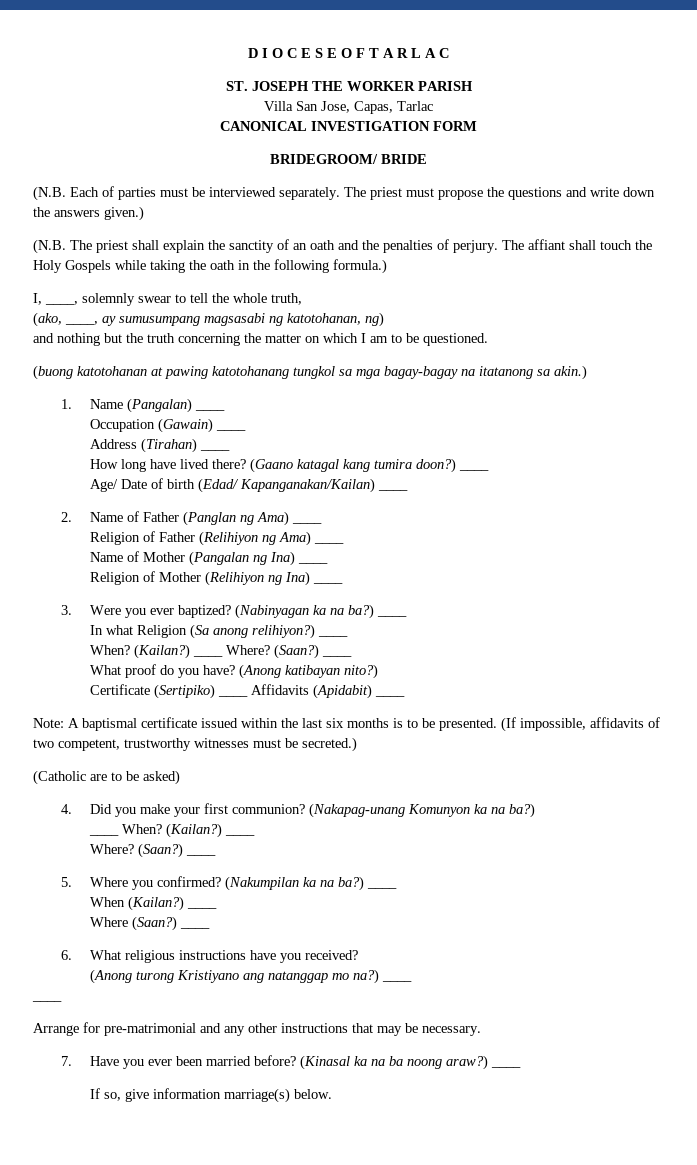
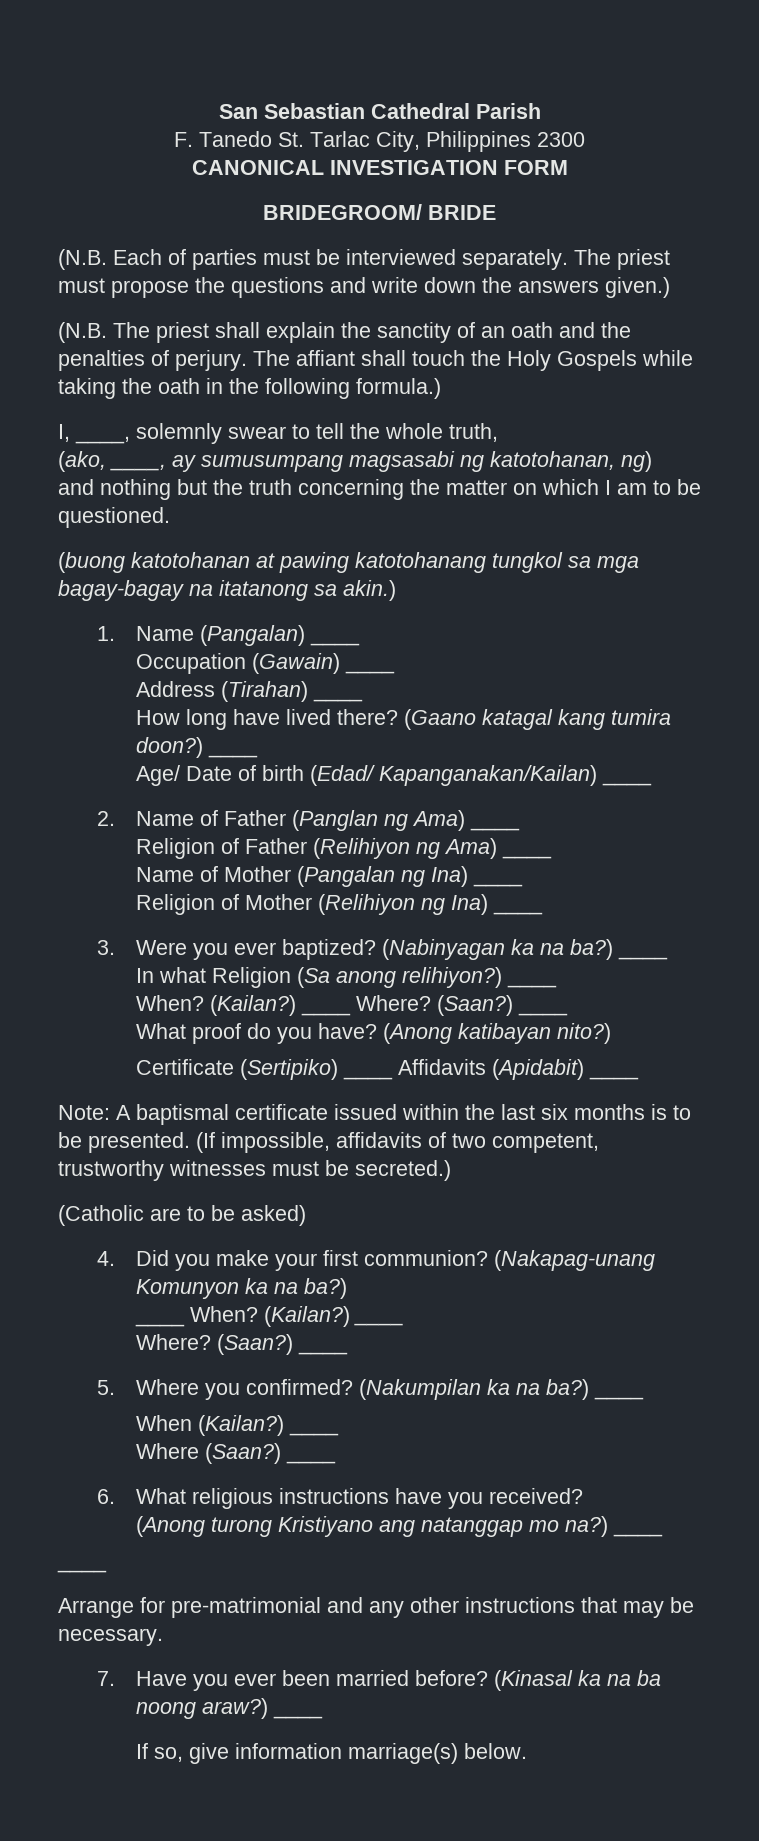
[248,48,449,58] [225,81,473,91] [264,101,433,114] D I O C E S E O F T A R L A C // ST. JOSEPH THE WORKER PARISH // Villa San Jose, Capas, Tarlac -> [218,103,541,119] [174,131,585,152] San Sebastian Cathedral Parish // F. Tanedo St. Tarlac City, Philippines 2300

